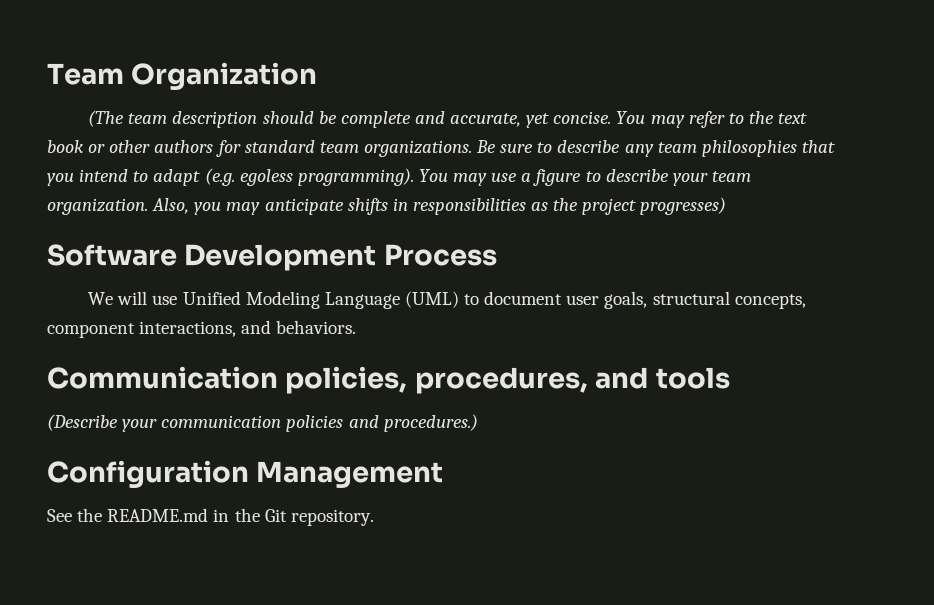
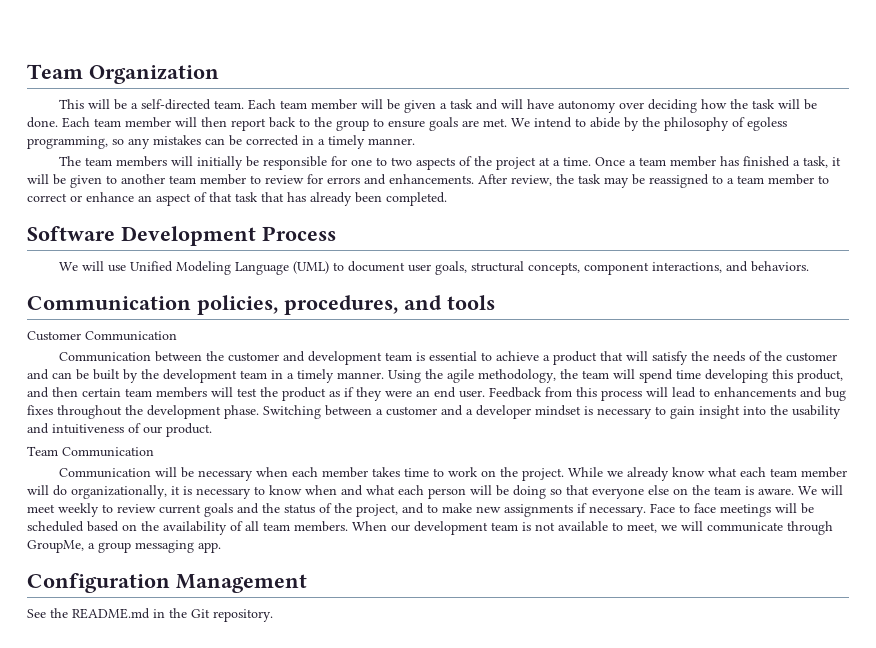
[88,110,808,128] [47,140,835,157] [47,168,751,186] [47,197,727,215] (The team description should be complete and accurate, yet concise. You may refer to the text book or other authors for standard team organizations. Be sure to describe any team philosophies that you intend to adapt (e.g. egoless programming). You may use a figure to describe your team organization. Also, you may anticipate shifts in responsibilities as the project progresses) -> [59,99,818,113] [27,117,787,131] [27,135,415,149] [59,156,842,170] [27,174,829,188] [27,192,447,206] This will be a self-directed team. Each team member will be given a task and will have autonomy over deciding how the task will be done. Each team member will then report back to the group to ensure goals are met. We intend to abide by the philosophy of egoless programming, so any mistakes can be corrected in a timely manner. // The team members will initially be responsible for one to two aspects of the project at a time. Once a team member has finished a task, it will be given to another team member to review for errors and enhancements. After review, the task may be reassigned to a team member to correct or enhance an aspect of that task that has already been completed.
[47,414,478,432] (Describe your communication policies and procedures.) -> [27,331,177,341] [59,351,838,365] [27,369,843,383] [27,387,846,401] [27,405,841,419] [27,423,212,437] [27,446,154,457] [59,467,848,481] [27,485,843,499] [27,503,814,517] [27,521,833,535] [27,540,221,553] Customer Communication // Communication between the customer and development team is essential to achieve a product that will satisfy the needs of the customer and can be built by the development team in a timely manner. Using the agile methodology, the team will spend time developing this product, and then certain team members will test the product as if they were an end user. Feedback from this process will lead to enhancements and bug fixes throughout the development phase. Switching between a customer and a developer mindset is necessary to gain insight into the usability and intuitiveness of our product. // Team Communication // Communication will be necessary when each member takes time to work on the project. While we already know what each team member will do organizationally, it is necessary to know when and what each person will be doing so that everyone else on the team is aware. We will meet weekly to review current goals and the status of the project, and to make new assignments if necessary. Face to face meetings will be scheduled based on the availability of all team members. When our development team is not available to meet, we will communicate through GroupMe, a group messaging app.

